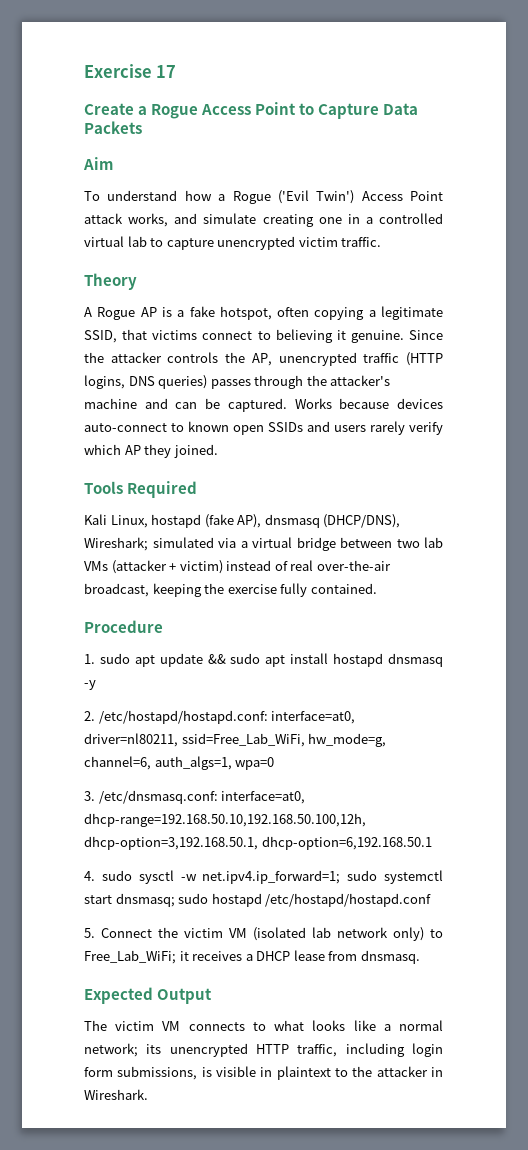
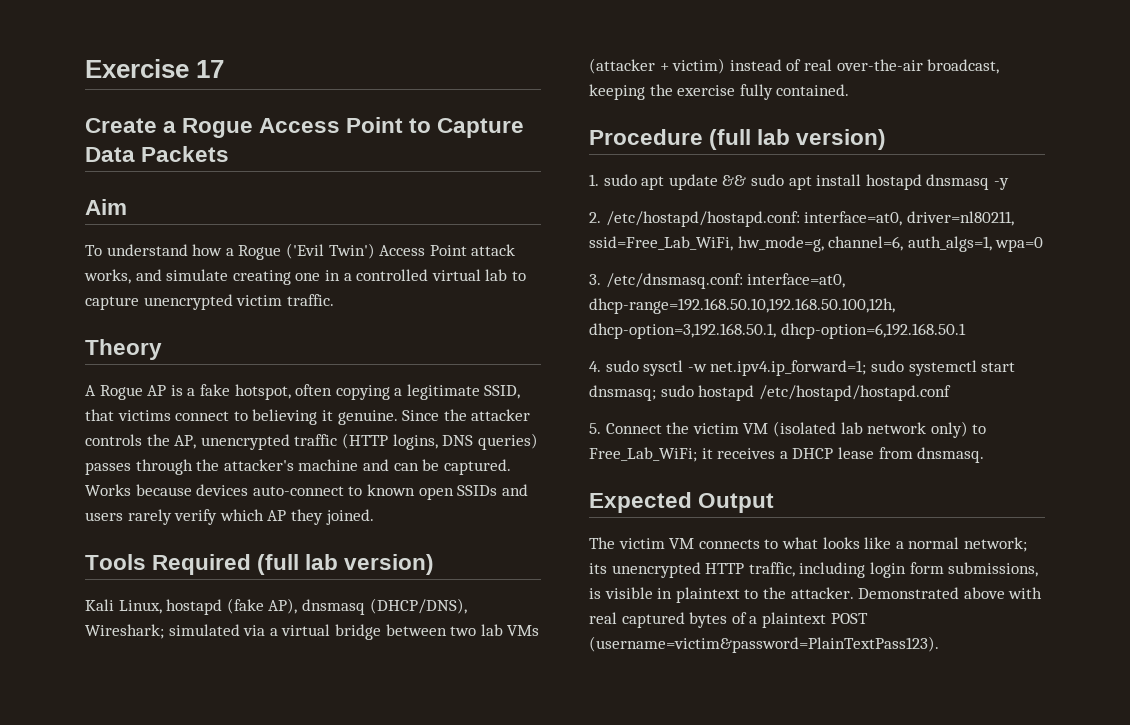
(198, 489) none -> [257,554,435,575] (full lab version)
(163, 626) none -> [709,129,887,150] (full lab version)
[376,1066,443,1077] [84,1089,148,1100] attacker in Wireshark. -> [790,587,1043,599] [589,612,868,628] [589,636,939,653] attacker. Demonstrated above with real captured bytes of a plaintext POST (username=victim&password=PlainTextPass123).

